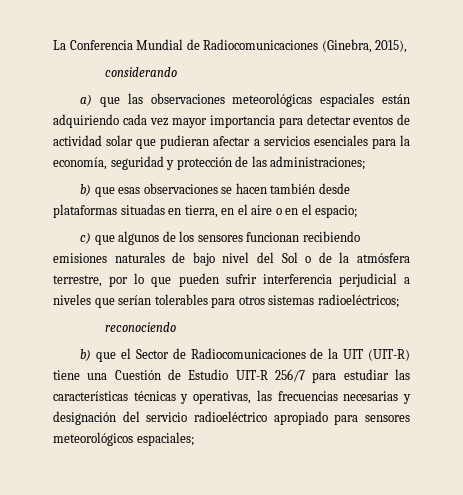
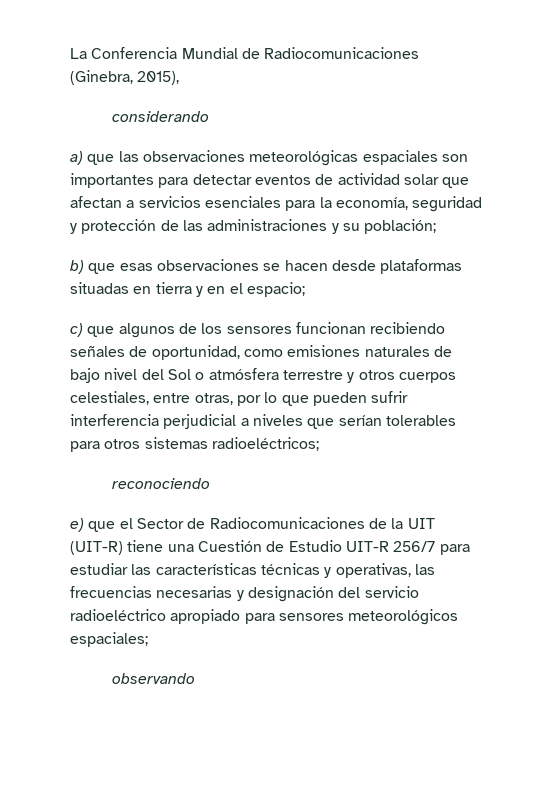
[382,94,411,104] [53,114,275,128] están adquiriendo cada vez mayor importancia -> [441,154,468,162] [70,173,154,188] son importantes
[160,135,251,149] pudieran afectar -> [70,196,122,208] afectan
[270,156,366,170] administraciones; -> [207,219,437,234] administraciones y su población;
[270,183,316,194] también -> (328, 265) none
[184,204,282,218] tierra, en el aire o -> [155,282,203,297] tierra y
(360, 236) none -> [70,345,283,360] señales de oportunidad, como
[318,252,410,263] [53,275,102,287] de la atmósfera terrestre, -> [208,368,456,383] [70,391,233,405] atmósfera terrestre y otros cuerpos celestiales, entre otras,
[80,349,92,361] b) -> [70,518,84,532] e)
(194, 439) none -> [112,673,196,684] // observando

